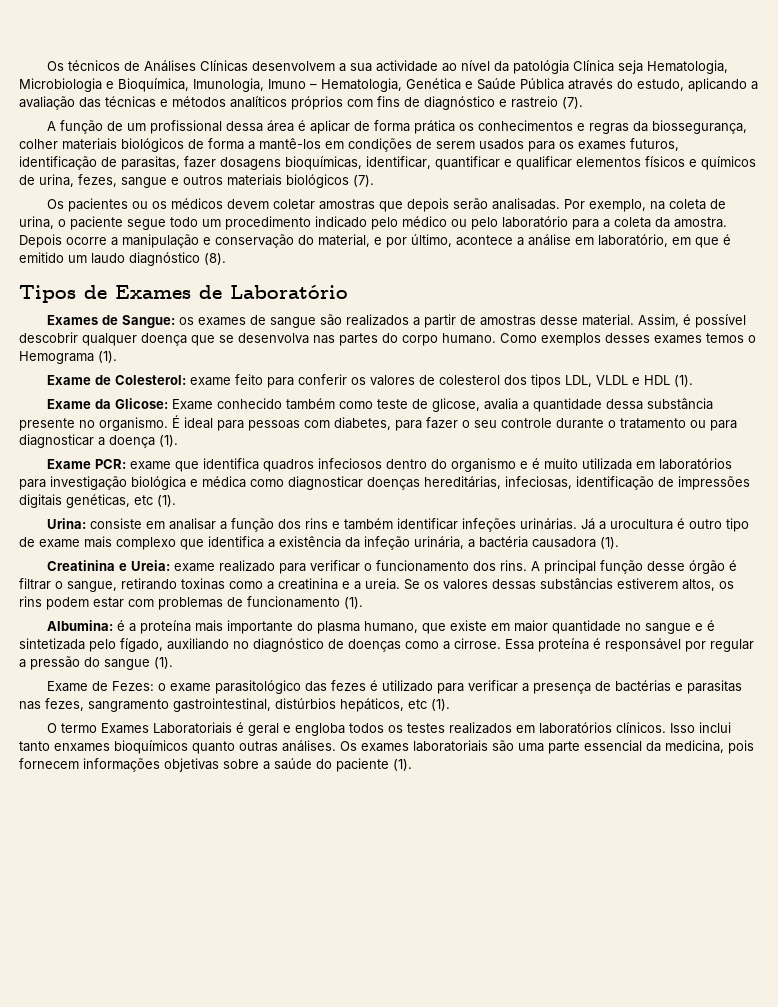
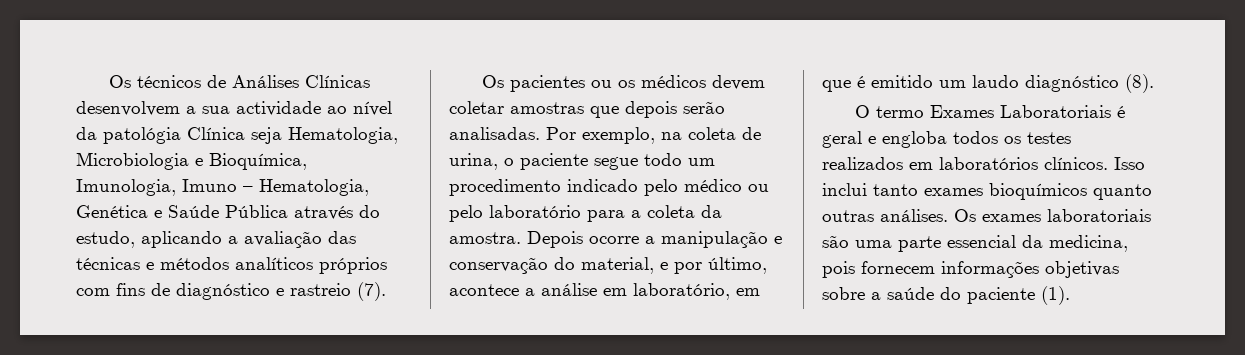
[46,120,747,134] [19,138,679,152] [19,156,756,170] [19,174,374,188] // A função de um profissional dessa área é aplicar de forma prática os conhecimentos e regras da biossegurança, colher materiais biológicos de forma a mantê-los em condições de serem usados para os exames futuros, identificação de parasitas, fazer dosagens bioquímicas, identificar, quantificar e qualificar elementos físicos e químicos de urina, fezes, sangue e outros materiais biológicos (7). -> (386, 291) none
[19,285,348,303] [46,314,746,328] [19,332,756,346] [19,351,117,364] [46,374,693,388] [46,398,713,412] [19,415,737,431] [19,434,178,448] [46,458,732,472] [19,476,750,490] [19,494,176,508] [46,518,749,532] [19,536,619,550] [46,560,737,574] [19,578,734,592] [19,596,363,610] [46,620,715,634] [19,638,754,652] [19,656,173,670] [46,680,742,694] [19,698,450,712] // Tipos de Exames de Laboratório // Exames de Sangue: os exames de sangue são realizados a partir de amostras desse material. Assim, é possível descobrir qualquer doença que se desenvolva nas partes do corpo humano. Como exemplos desses exames temos o Hemograma (1). // Exame de Colesterol: exame feito para conferir os valores de colesterol dos tipos LDL, VLDL e HDL (1). // Exame da Glicose: Exame conhecido também como teste de glicose, avalia a quantidade dessa substância presente no organismo. É ideal para pessoas com diabetes, para fazer o seu controle durante o tratamento ou para diagnosticar a doença (1). // Exame PCR: exame que identifica quadros infeciosos dentro do organismo e é muito utilizada em laboratórios para investigação biológica e médica como diagnosticar doenças hereditárias, infeciosas, identificação de impressões digitais genéticas, etc (1). // Urina: consiste em analisar a função dos rins e também identificar infeções urinárias. Já a urocultura é outro tipo de exame mais complexo que identifica a existência da infeção urinária, a bactéria causadora (1). // Creatinina e Ureia: exame realizado para verificar o funcionamento dos rins. A principal função desse órgão é filtrar o sangue, retirando toxinas como a creatinina e a ureia. Se os valores dessas substâncias estiverem altos, os rins podem estar com problemas de funcionamento (1). // Albumina: é a proteína mais importante do plasma humano, que existe em maior quantidade no sangue e é sintetizada pelo fígado, auxiliando no diagnóstico de doenças como a cirrose. Essa proteína é responsável por regular a pressão do sangue (1). // Exame de Fezes: o exame parasitológico das fezes é utilizado para verificar a presença de bactérias e parasitas nas fezes, sangramento gastrointestinal, distúrbios hepáticos, etc (1). -> (1154, 83) none
[54,743,110,752] enxames -> [924,188,983,196] exames

